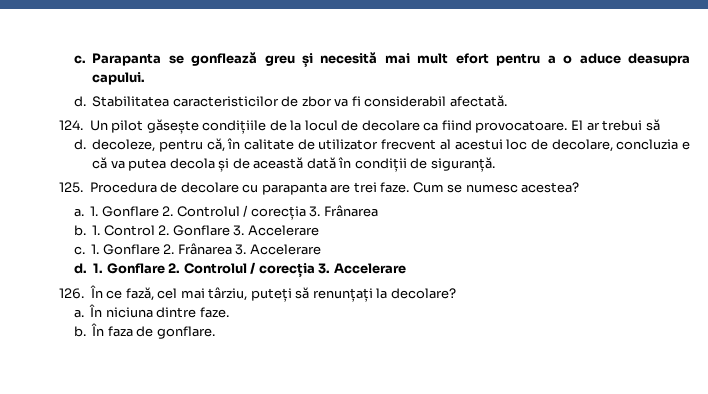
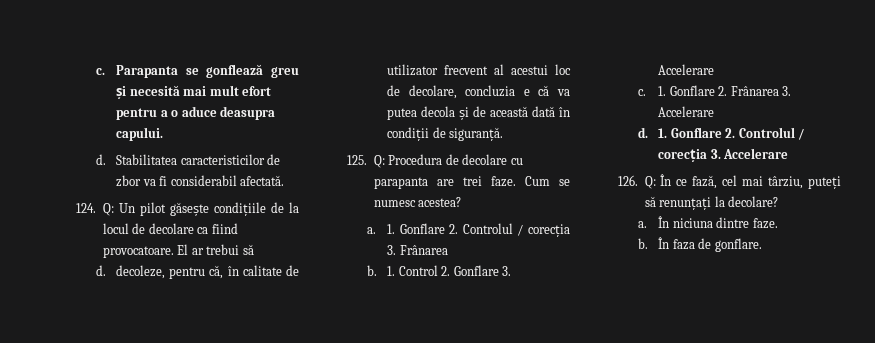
(84, 125) none -> [102,203,114,216] Q:
(84, 187) none -> [373,155,385,168] Q:
(85, 293) none -> [644,176,656,189] Q:

